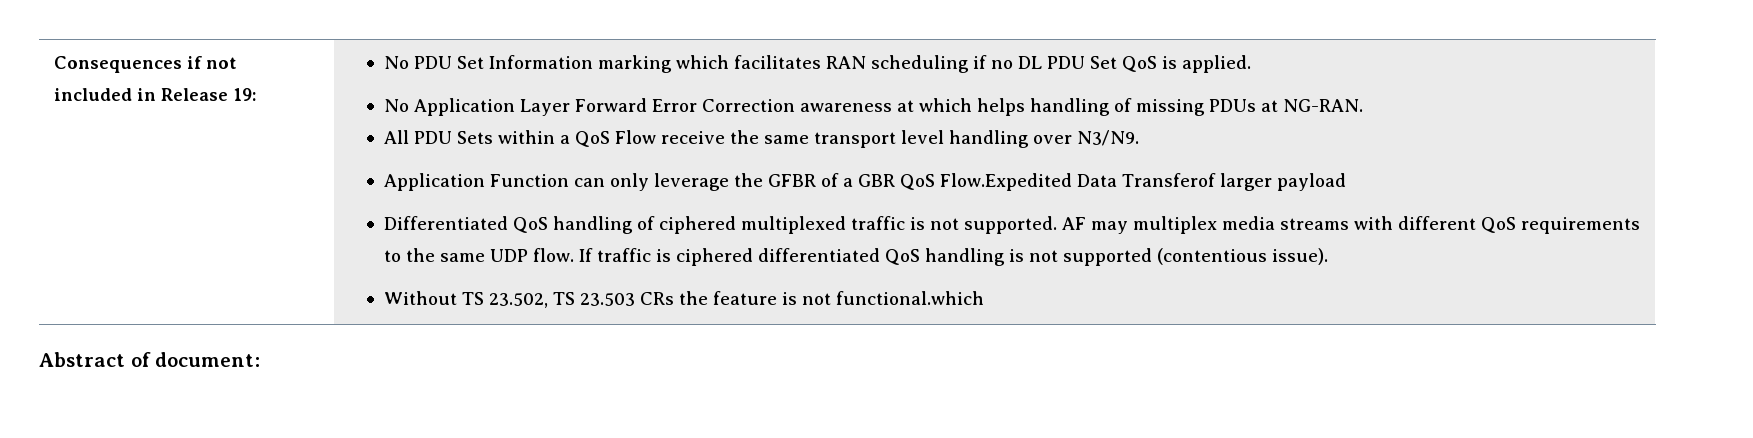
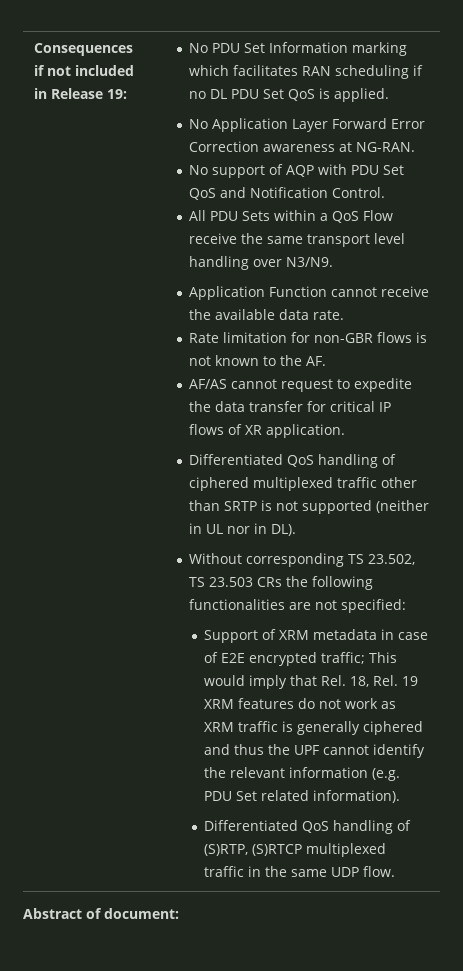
[918,98,1363,116] which helps handling of missing PDUs at NG-RAN. -> [356,142,416,152] [189,164,405,178] [189,187,386,200] NG-RAN. // No support of AQP with PDU Set QoS and Notification Control.
[573,173,1346,191] can only leverage the GFBR of a GBR QoS Flow.Expedited Data Transferof larger payload -> [331,286,430,297] [189,309,345,320] [189,332,428,343] [189,355,327,366] [189,378,413,392] [189,401,392,412] [189,424,346,438] cannot receive the available data rate. // Rate limitation for non-GBR flows is not known to the AF. // AF/AS cannot request to expedite the data transfer for critical IP flows of XR application.
[909,216,1640,234] [383,248,1328,266] is not supported. AF may multiplex media streams with different QoS requirements to the same UDP flow. If traffic is ciphered differentiated QoS handling is not supported (contentious issue). -> [381,477,418,488] [189,500,430,514] [189,523,297,536] other than SRTP is not supported (neither in UL nor in DL).
(457, 298) none -> [246,553,345,567] corresponding
[712,291,984,305] feature is not functional.which -> [312,576,374,590] [189,599,407,613] [204,629,429,643] [204,652,398,666] [204,675,419,689] [204,698,397,709] [204,721,424,735] [204,744,426,758] [204,767,401,781] [204,790,401,803] [204,820,412,834] [204,843,387,857] [204,866,396,877] following functionalities are not specified: // Support of XRM metadata in case of E2E encrypted traffic; This would imply that Rel. 18, Rel. 19 XRM features do not work as XRM traffic is generally ciphered and thus the UPF cannot identify the relevant information (e.g. PDU Set related information). // Differentiated QoS handling of (S)RTP, (S)RTCP multiplexed traffic in the same UDP flow.

